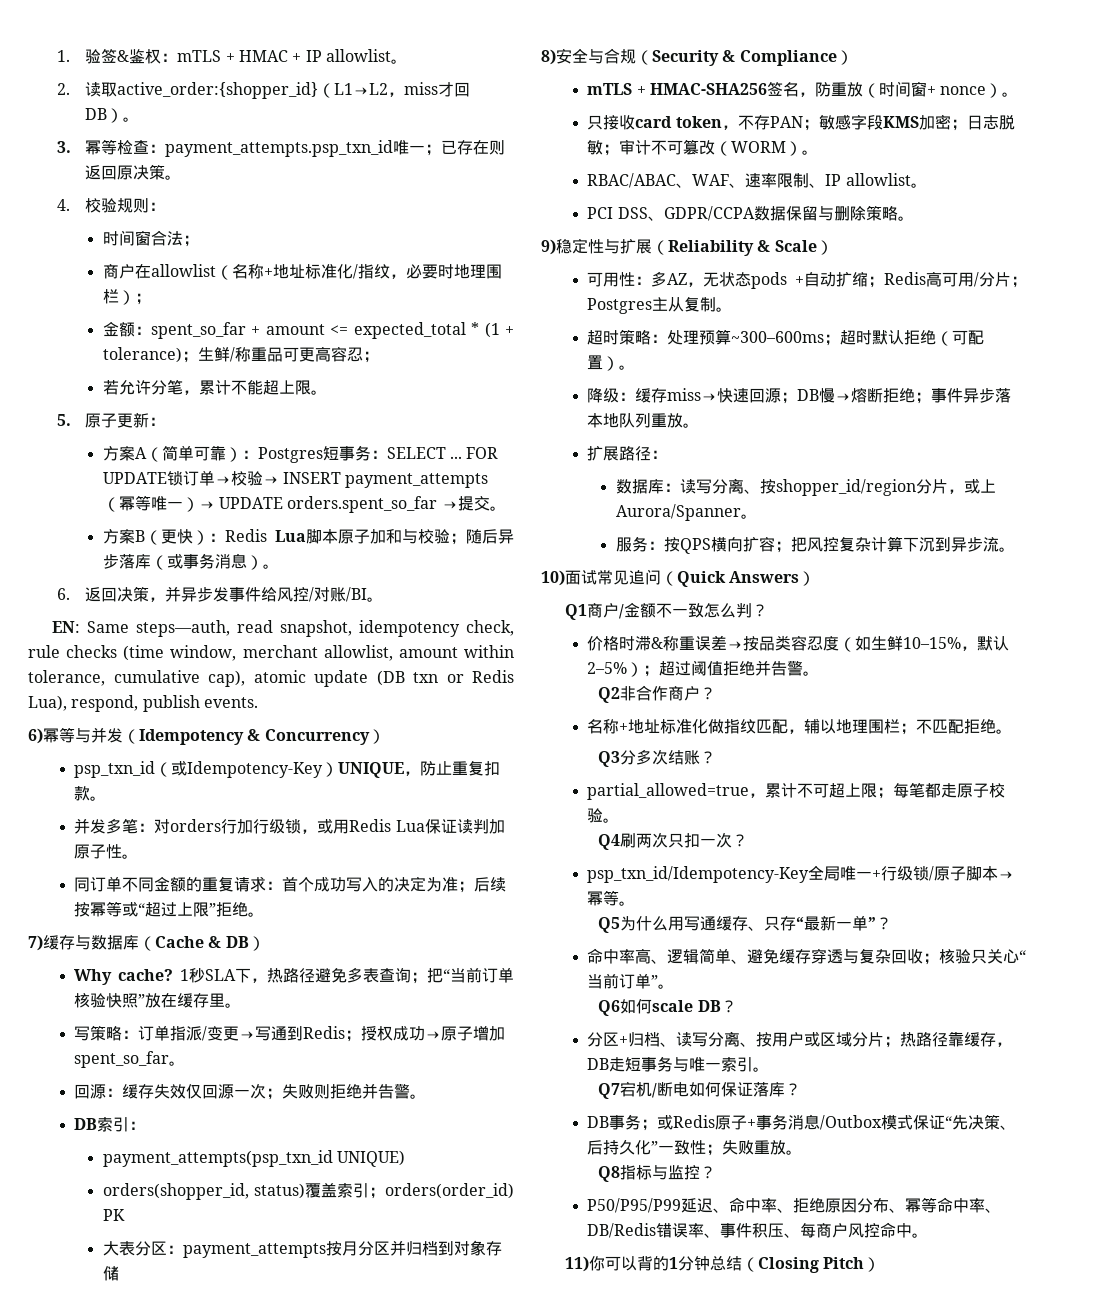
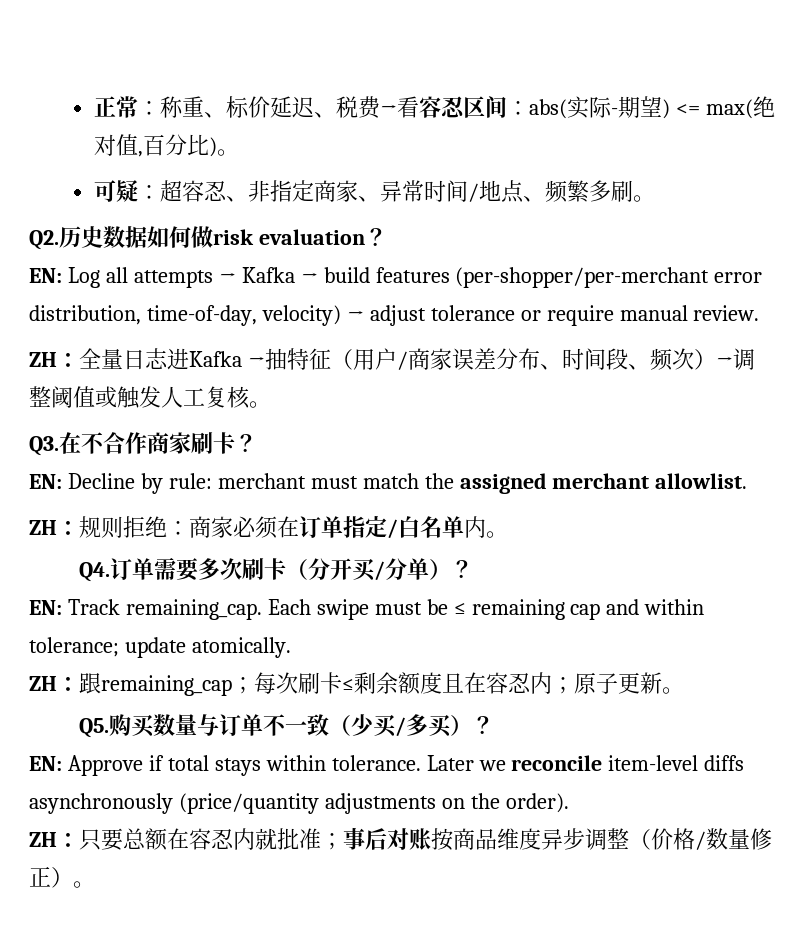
[56,48,407,64] [56,82,471,99] [85,108,140,123] [56,139,506,157] [85,164,182,180] [56,198,166,213] [102,230,199,247] [102,264,502,280] [102,289,151,305] [102,322,514,339] [102,346,379,363] [102,379,327,395] [56,412,166,428] [102,445,499,463] [102,470,489,488] [102,495,506,513] [102,529,514,545] [102,553,279,570] [56,586,384,602] [52,620,514,637] [28,645,514,661] [28,670,514,687] [28,695,258,712] [28,727,385,745] [74,761,501,778] [74,786,107,801] [74,818,505,834] [74,844,139,859] [74,876,507,893] [74,901,265,917] [28,935,265,951] [74,967,514,985] [74,993,242,1008] [74,1025,506,1042] [74,1051,186,1068] [74,1083,427,1100] [74,1117,146,1132] [102,1150,406,1167] [102,1183,514,1200] [102,1209,125,1221] [102,1240,502,1258] [102,1266,119,1281] [541,48,853,66] [587,81,1019,98] [587,114,1015,131] [587,139,819,156] [587,173,927,188] [587,205,914,221] [541,238,833,256] [587,271,1027,289] [587,297,733,314] [587,329,985,346] [587,355,636,371] [587,388,1012,404] [587,413,700,428] [587,446,668,461] [615,478,996,496] [615,504,757,521] [615,536,1015,554] [541,569,816,587] [565,603,769,620] [587,635,1010,652] [587,660,820,677] [598,685,717,703] [587,718,1013,735] [598,749,717,767] [587,782,1006,800] [587,808,620,823] [598,832,749,850] [587,865,1015,883] [587,890,636,906] [598,915,893,933] [587,948,1027,965] [587,973,675,989] [598,999,737,1016] [587,1031,1013,1048] [587,1056,770,1072] [598,1081,802,1099] [587,1114,1017,1131] [587,1139,803,1156] [598,1165,717,1182] [587,1197,1002,1213] [587,1222,929,1238] [565,1256,881,1273] 1.验签&鉴权：mTLS + HMAC + IP allowlist。 // 2.读取active_order:{shopper_id}（L1→L2，miss才回DB）。 // 3.幂等检查：payment_attempts.psp_txn_id唯一；已存在则返回原决策。 // 4.校验规则： // 时间窗合法； // 商户在allowlist（名称+地址标准化/指纹，必要时地理围栏）； // 金额：spent_so_far + amount <= expected_total * (1 + tolerance)；生鲜/称重品可更高容忍； // 若允许分笔，累计不能超上限。 // 5.原子更新： // 方案A（简单可靠）：Postgres短事务：SELECT ... FOR UPDATE锁订单→校验→ INSERT payment_attempts（幂等唯一）→ UPDATE orders.spent_so_far →提交。 // 方案B（更快）：Redis Lua脚本原子加和与校验；随后异步落库（或事务消息）。 // 6.返回决策，并异步发事件给风控/对账/BI。 // EN: Same steps—auth, read snapshot, idempotency check, rule checks (time window, merchant allowlist, amount within tolerance, cumulative cap), atomic update (DB txn or Redis Lua), respond, publish events. // 6)幂等与并发（Idempotency & Concurrency） // psp_txn_id（或Idempotency-Key）UNIQUE，防止重复扣款。 // 并发多笔：对orders行加行级锁，或用Redis Lua保证读判加原子性。 // 同订单不同金额的重复请求：首个成功写入的决定为准；后续按幂等或“超过上限”拒绝。 // 7)缓存与数据库（Cache & DB） // Why cache? 1秒SLA下，热路径避免多表查询；把“当前订单核验快照”放在缓存里。 // 写策略：订单指派/变更→写通到Redis；授权成功→原子增加spent_so_far。 // 回源：缓存失效仅回源一次；失败则拒绝并告警。 // DB索引： // payment_attempts(psp_txn_id UNIQUE) // orders(shopper_id, status)覆盖索引；orders(order_id) PK // 大表分区：payment_attempts按月分区并归档到对象存储 // 8)安全与合规（Security & Compliance） // mTLS + HMAC-SHA256签名，防重放（时间窗+ nonce）。 // 只接收card token，不存PAN；敏感字段KMS加密；日志脱敏；审计不可篡改（WORM）。 // RBAC/ABAC、WAF、速率限制、IP allowlist。 // PCI DSS、GDPR/CCPA数据保留与删除策略。 // 9)稳定性与扩展（Reliability & Scale） // 可用性：多AZ，无状态pods +自动扩缩；Redis高可用/分片；Postgres主从复制。 // 超时策略：处理预算~300–600ms；超时默认拒绝（可配置）。 // 降级：缓存miss→快速回源；DB慢→熔断拒绝；事件异步落本地队列重放。 // 扩展路径： // 数据库：读写分离、按shopper_id/region分片，或上Aurora/Spanner。 // 服务：按QPS横向扩容；把风控复杂计算下沉到异步流。 // 10)面试常见追问（Quick Answers） // Q1商户/金额不一致怎么判？ // 价格时滞&称重误差→按品类容忍度（如生鲜10–15%，默认2–5%）；超过阈值拒绝并告警。 // Q2非合作商户？ // 名称+地址标准化做指纹匹配，辅以地理围栏；不匹配拒绝。 // Q3分多次结账？ // partial_allowed=true，累计不可超上限；每笔都走原子校验。 // Q4刷两次只扣一次？ // psp_txn_id/Idempotency-Key全局唯一+行级锁/原子脚本→幂等。 // Q5为什么用写通缓存、只存“最新一单”？ // 命中率高、逻辑简单、避免缓存穿透与复杂回收；核验只关心“当前订单”。 // Q6如何scale DB？ // 分区+归档、读写分离、按用户或区域分片；热路径靠缓存，DB走短事务与唯一索引。 // Q7宕机/断电如何保证落库？ // DB事务；或Redis原子+事务消息/Outbox模式保证“先决策、后持久化”一致性；失败重放。 // Q8指标与监控？ // P50/P95/P99延迟、命中率、拒绝原因分布、幂等命中率、DB/Redis错误率、事件积压、每商户风控命中。 // 11)你可以背的1分钟总结（Closing Pitch） -> [94,96,775,119] [94,134,240,157] [94,180,656,203] [29,226,387,250] [29,267,763,288] [29,305,760,326] [29,348,755,371] [29,386,271,409] [29,432,257,456] [29,473,748,494] [29,516,508,539] [79,557,474,582] [29,599,705,620] [29,637,291,658] [29,672,684,696] [79,714,495,738] [29,755,745,776] [29,793,569,814] [29,827,772,851] [29,866,95,888] 正常：称重、标价延迟、税费→看容忍区间：abs(实际-期望) <= max(绝对值,百分比)。 // 可疑：超容忍、非指定商家、异常时间/地点、频繁多刷。 // Q2.历史数据如何做risk evaluation？ // EN: Log all attempts → Kafka → build features (per-shopper/per-merchant error distribution, time-of-day, velocity) → adjust tolerance or require manual review. // ZH：全量日志进Kafka →抽特征（用户/商家误差分布、时间段、频次）→调整阈值或触发人工复核。 // Q3.在不合作商家刷卡？ // EN: Decline by rule: merchant must match the assigned merchant allowlist. // ZH：规则拒绝：商家必须在订单指定/白名单内。 // Q4.订单需要多次刷卡（分开买/分单）？ // EN: Track remaining_cap. Each swipe must be ≤ remaining cap and within tolerance; update atomically. // ZH：跟remaining_cap；每次刷卡≤剩余额度且在容忍内；原子更新。 // Q5.购买数量与订单不一致（少买/多买）？ // EN: Approve if total stays within tolerance. Later we reconcile item-level diffs asynchronously (price/quantity adjustments on the order). // ZH：只要总额在容忍内就批准；事后对账按商品维度异步调整（价格/数量修正）。

